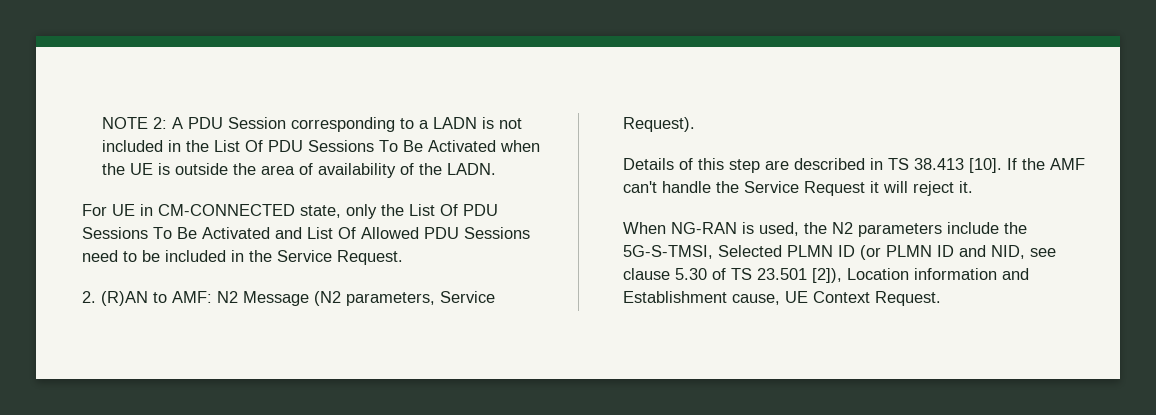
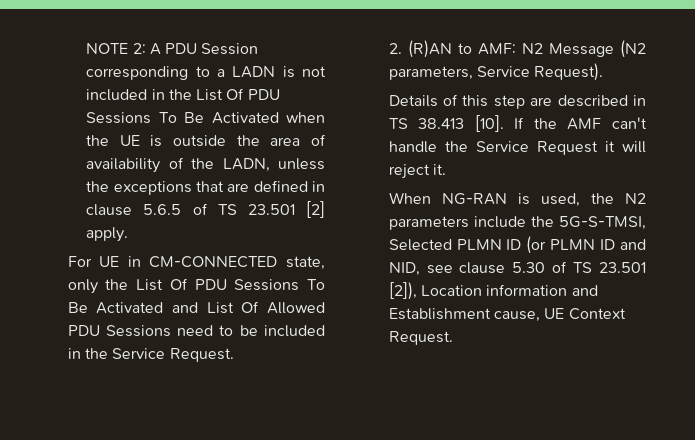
[447,163,497,175] LADN. -> [222,158,325,172] [86,180,325,195] [86,201,325,218] [86,227,129,242] LADN, unless the exceptions that are defined in clause 5.6.5 of TS 23.501 [2] apply.

